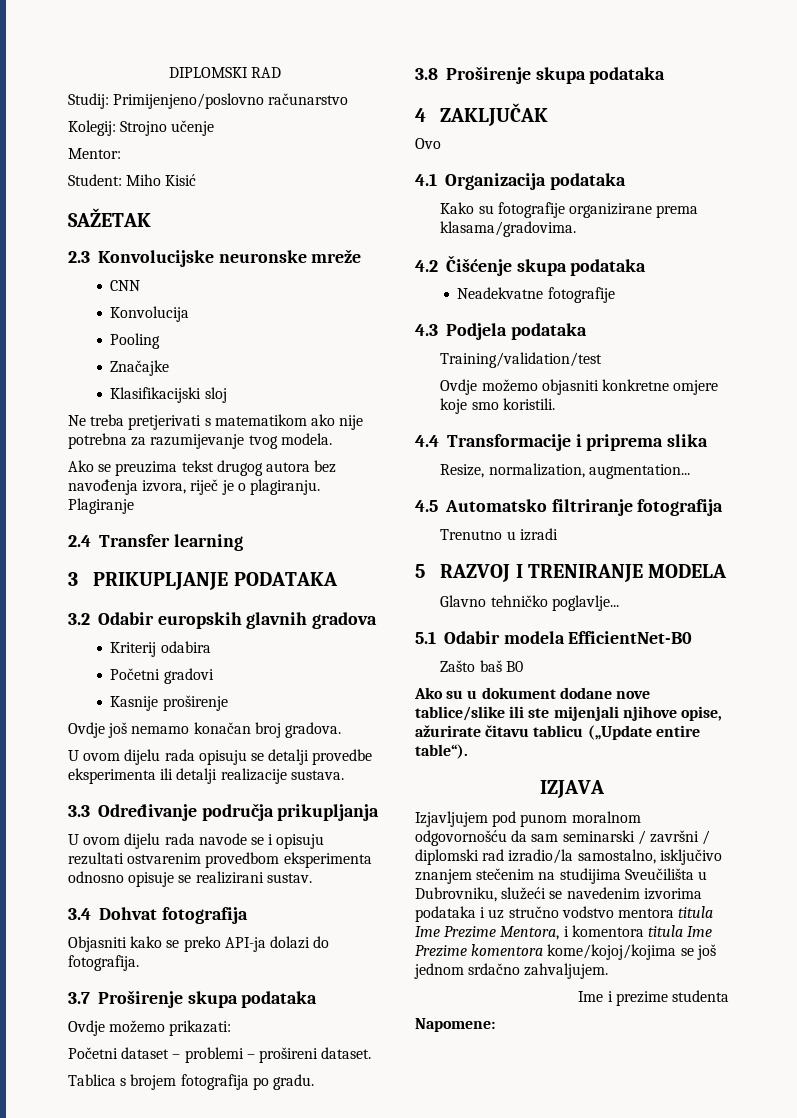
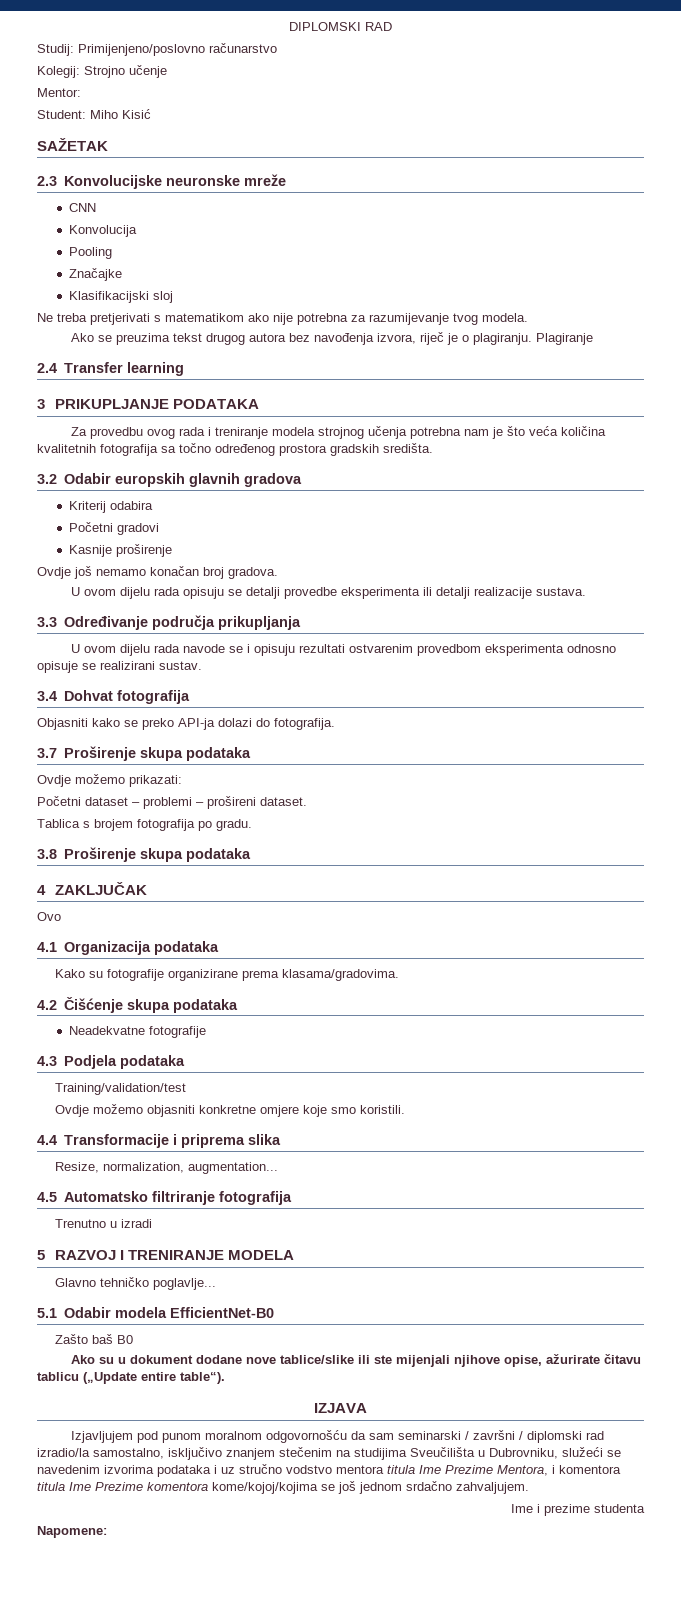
(338, 579) none -> [70,426,606,439] [37,443,433,456] // Za provedbu ovog rada i treniranje modela strojnog učenja potrebna nam je što veća količina kvalitetnih fotografija sa točno određenog prostora gradskih središta.

